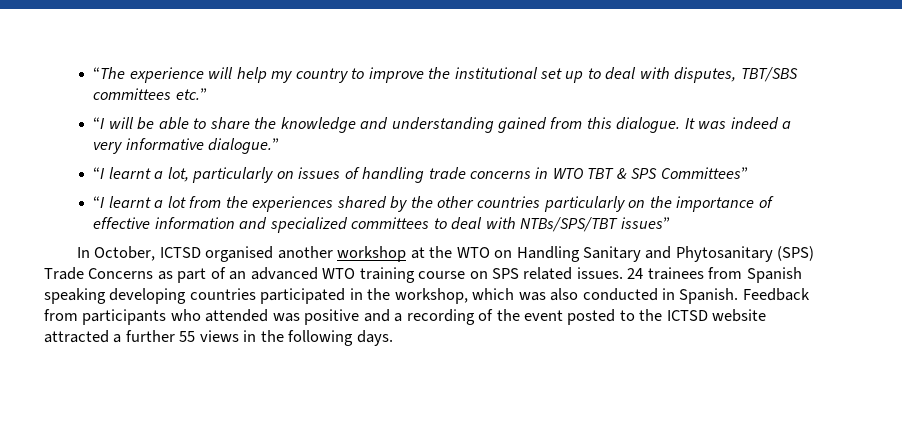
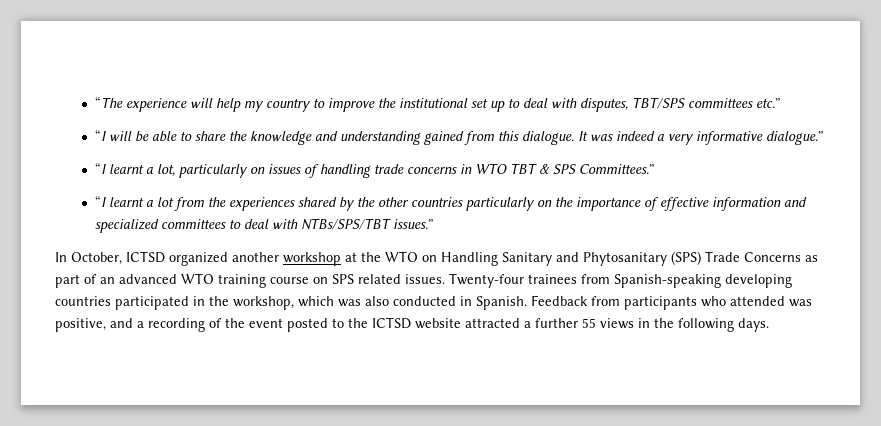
[740,67,798,82] TBT/SBS -> [632,97,686,109] TBT/SPS
[660,167,748,179] Committees” -> [579,164,656,174] Committees.”
[620,217,670,229] issues” -> [393,219,435,229] issues.”
[205,246,274,262] organised -> [169,252,228,266] organized
[627,268,644,279] 24 -> [449,273,524,288] Twenty-four
[746,267,802,283] [44,288,106,304] Spanish speaking -> [614,274,721,288] Spanish-speaking
[304,309,360,325] positive -> [55,318,106,332] positive,

